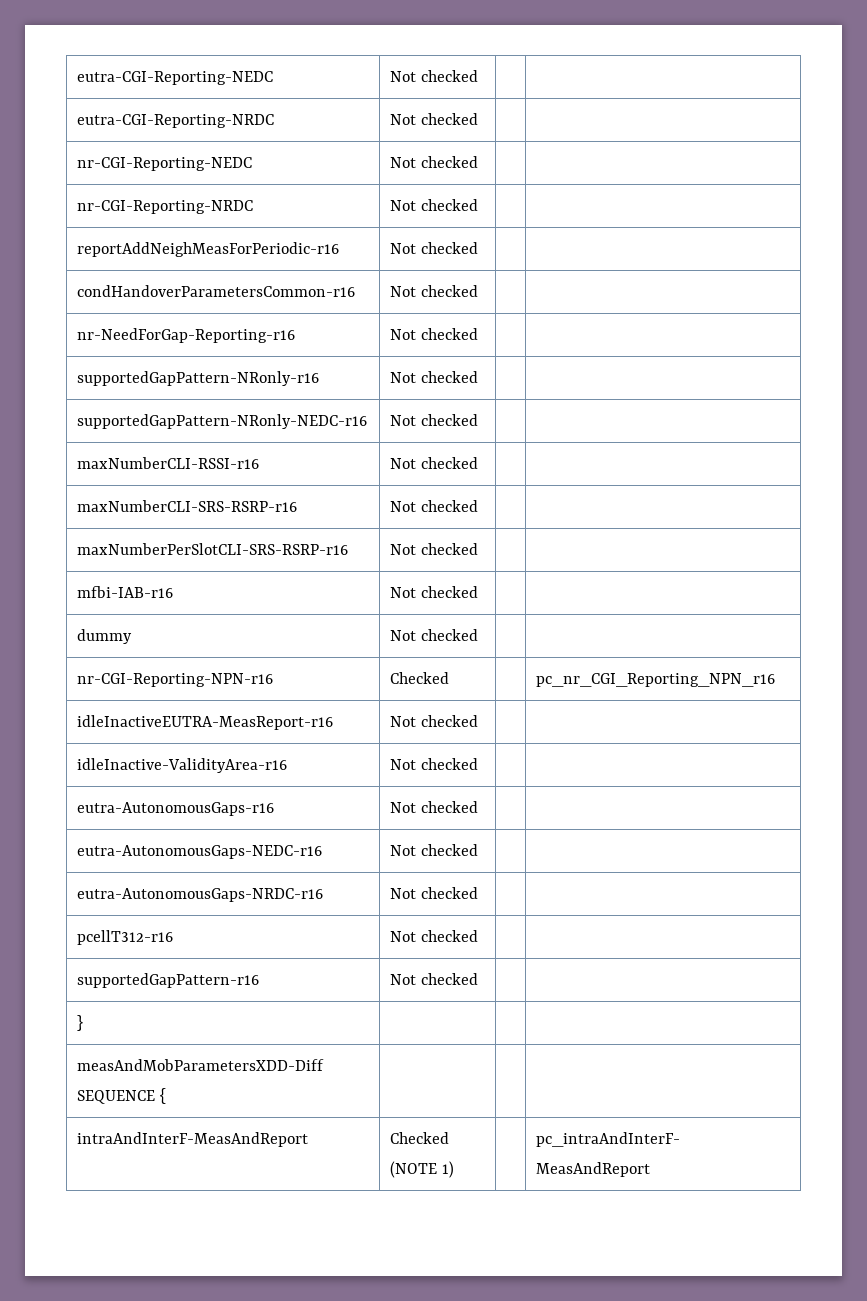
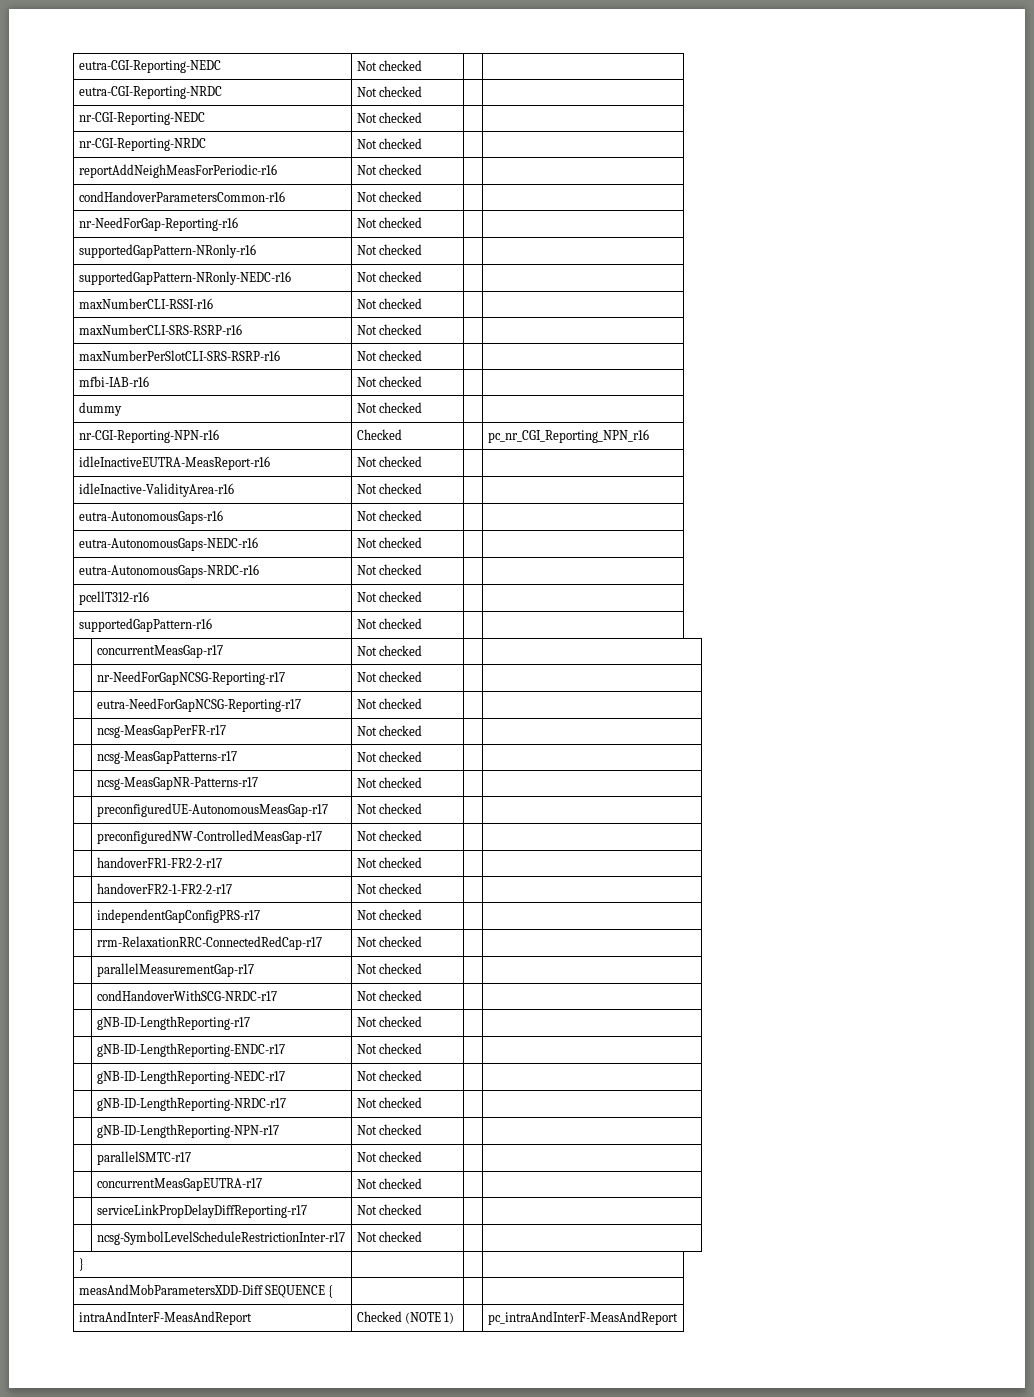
(478, 979) none -> [96,645,223,658] [356,645,423,656] [96,671,285,685] [356,671,423,682] [96,698,301,712] [356,698,423,709] [96,725,226,738] [356,725,423,736] [96,751,237,764] [356,751,423,762] [96,777,258,790] [356,777,423,788] [96,803,328,817] [356,803,423,814] [96,830,322,844] [356,830,423,841] [96,857,222,868] [356,857,423,868] [96,883,232,894] [356,883,423,894] [96,909,260,923] [356,909,423,920] [96,936,322,950] [356,936,423,947] [96,963,254,977] [356,963,423,974] [96,990,277,1001] [356,990,423,1001] [96,1016,250,1030] [356,1016,423,1027] [96,1043,285,1057] [356,1043,423,1054] [96,1070,285,1084] [356,1070,423,1081] [96,1097,286,1111] [356,1097,423,1108] [96,1124,279,1138] [356,1124,423,1135] [96,1151,191,1165] [356,1151,423,1162] [96,1178,262,1191] [356,1178,423,1189] [96,1204,307,1218] [356,1204,423,1215] [96,1231,345,1245] [356,1231,423,1242] // | concurrentMeasGap-r17 | Not checked | | // | nr-NeedForGapNCSG-Reporting-r17 | Not checked | | // | eutra-NeedForGapNCSG-Reporting-r17 | Not checked | | // | ncsg-MeasGapPerFR-r17 | Not checked | | // | ncsg-MeasGapPatterns-r17 | Not checked | | // | ncsg-MeasGapNR-Patterns-r17 | Not checked | | // | preconfiguredUE-AutonomousMeasGap-r17 | Not checked | | // | preconfiguredNW-ControlledMeasGap-r17 | Not checked | | // | handoverFR1-FR2-2-r17 | Not checked | | // | handoverFR2-1-FR2-2-r17 | Not checked | | // | independentGapConfigPRS-r17 | Not checked | | // | rrm-RelaxationRRC-ConnectedRedCap-r17 | Not checked | | // | parallelMeasurementGap-r17 | Not checked | | // | condHandoverWithSCG-NRDC-r17 | Not checked | | // | gNB-ID-LengthReporting-r17 | Not checked | | // | gNB-ID-LengthReporting-ENDC-r17 | Not checked | | // | gNB-ID-LengthReporting-NEDC-r17 | Not checked | | // | gNB-ID-LengthReporting-NRDC-r17 | Not checked | | // | gNB-ID-LengthReporting-NPN-r17 | Not checked | | // | parallelSMTC-r17 | Not checked | | // | concurrentMeasGapEUTRA-r17 | Not checked | | // | serviceLinkPropDelayDiffReporting-r17 | Not checked | | // | ncsg-SymbolLevelScheduleRestrictionInter-r17 | Not checked | |

